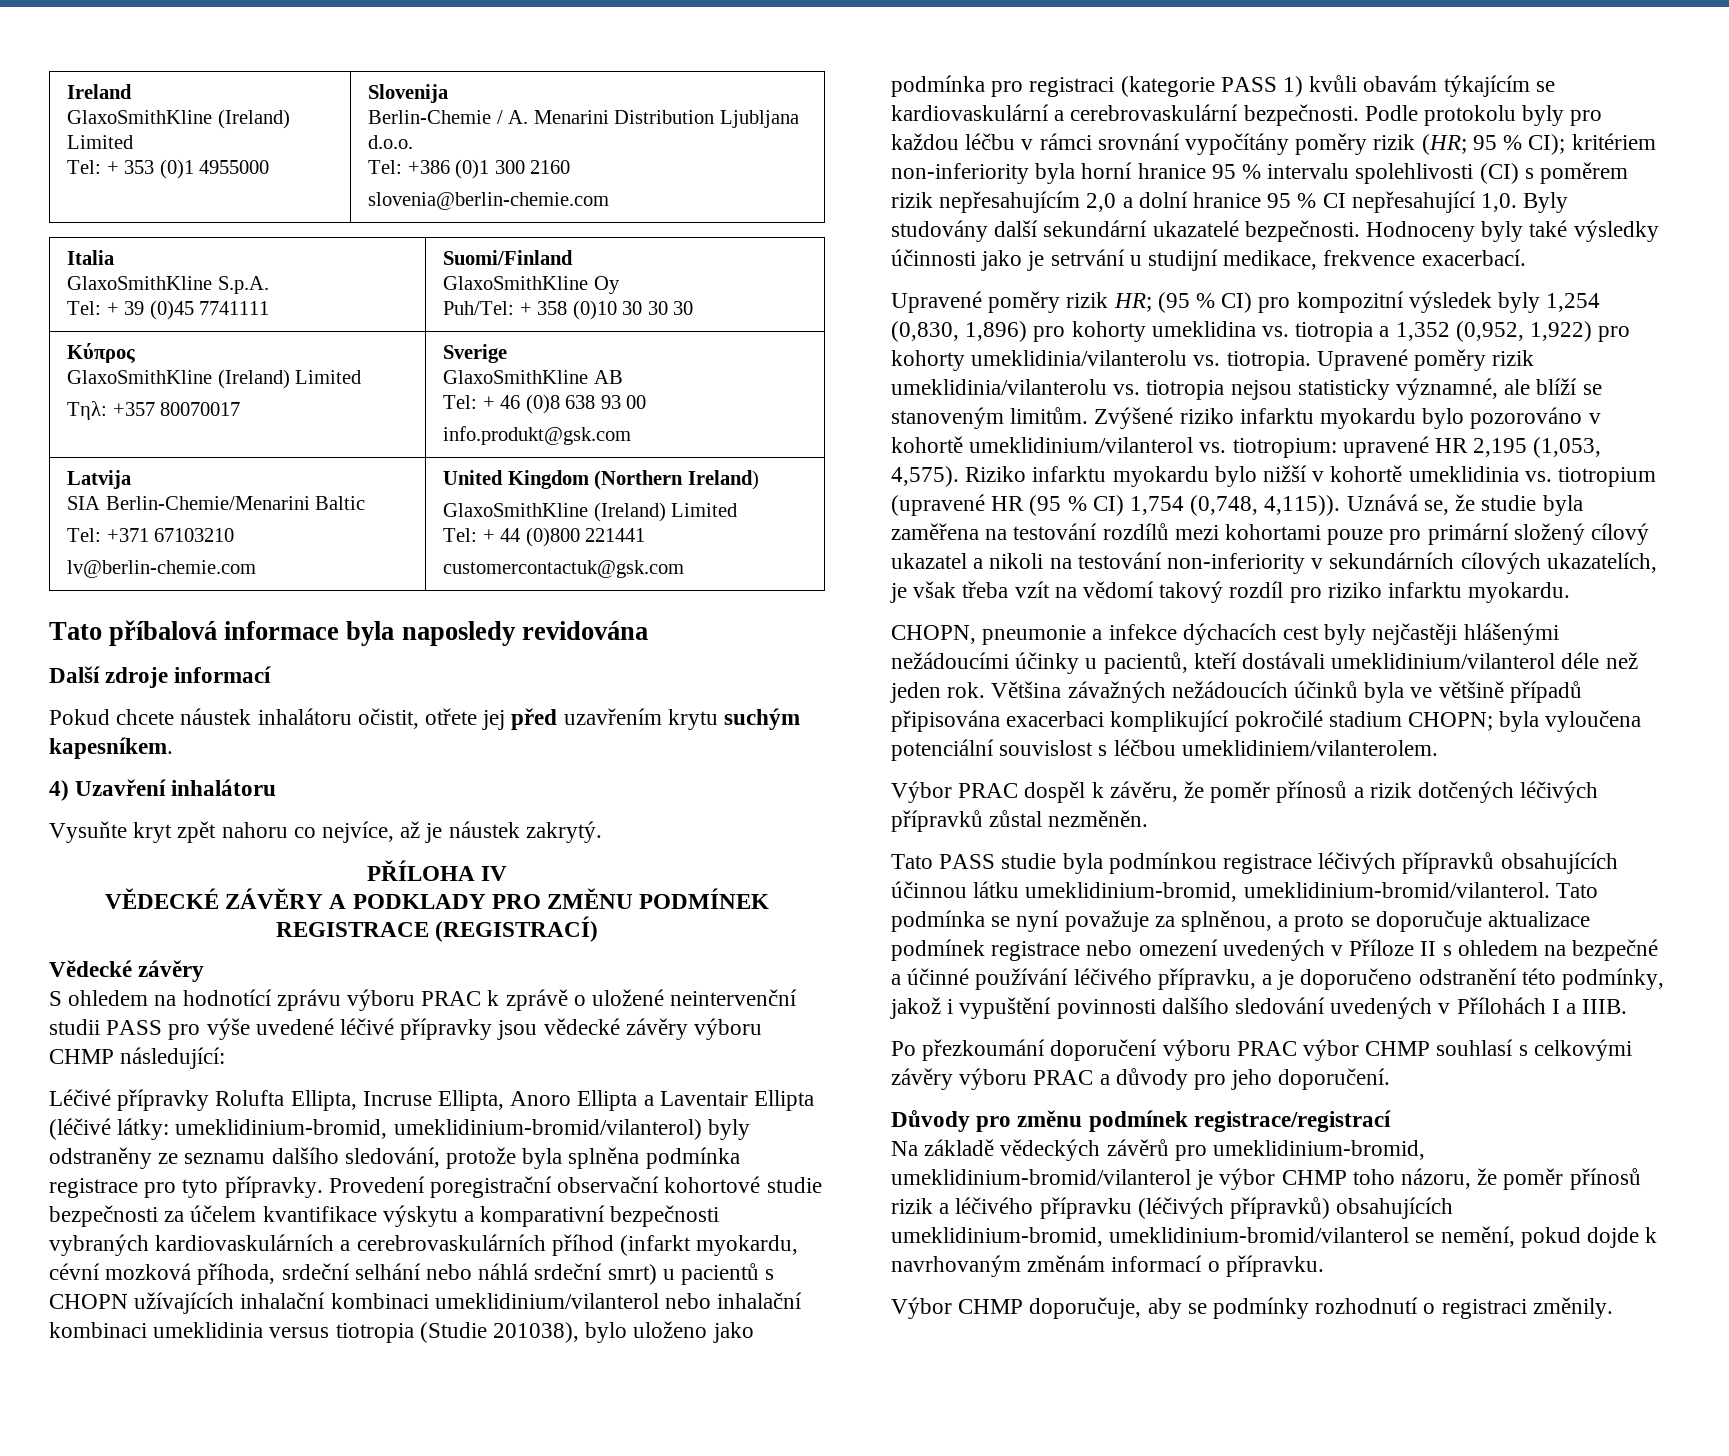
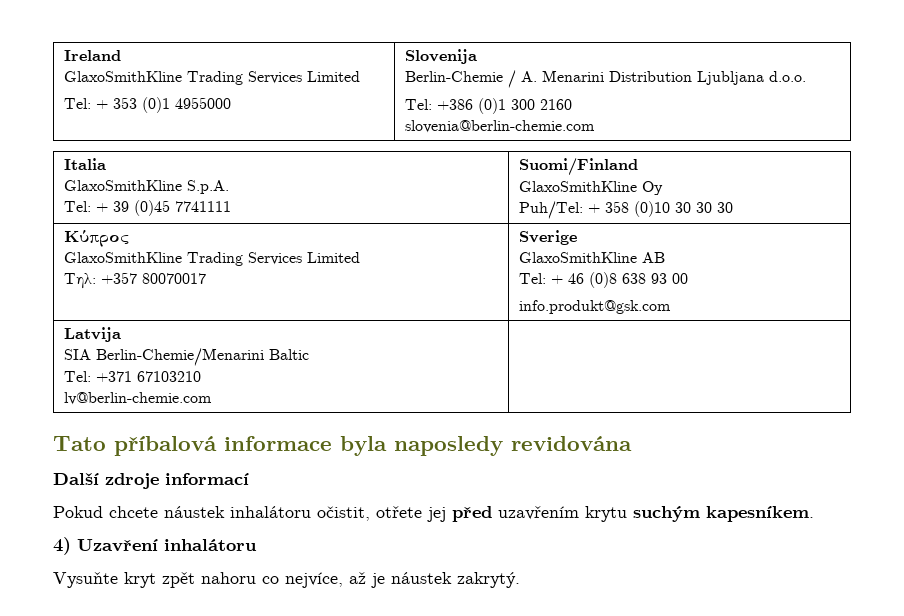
[217,109,290,129] (Ireland) -> [187,71,303,85] Trading Services
[217,369,290,389] (Ireland) -> [187,252,303,266] Trading Services
[443,470,759,490] [443,502,738,522] [443,527,646,547] [443,560,685,578] United Kingdom (Northern Ireland) // GlaxoSmithKline (Ireland) Limited // Tel: + 44 (0)800 221441 // customercontactuk@gsk.com -> (213, 398) none
[366,860,508,881] [104,888,770,909] [275,916,599,942] [49,960,205,982] [49,989,798,1011] [49,1018,763,1040] [49,1047,226,1069] [49,1089,815,1111] [49,1118,750,1140] [49,1147,740,1169] [49,1176,822,1198] [49,1205,720,1227] [49,1234,799,1256] [49,1263,775,1285] [49,1292,803,1314] [49,1321,754,1343] [891,75,1555,97] [891,104,1603,126] [891,133,1656,155] [891,162,1629,184] [891,191,1569,213] [891,220,1659,242] [891,249,1526,271] [891,291,1601,313] [891,321,1631,342] [891,349,1535,371] [891,378,1602,400] [891,407,1601,429] [891,436,1602,458] [891,465,1657,487] [891,494,1583,516] [891,523,1650,545] [891,552,1657,574] [890,581,1571,603] [891,623,1559,645] [891,652,1638,674] [890,681,1582,703] [891,710,1642,732] [891,739,1438,761] [891,781,1599,803] [891,810,1149,832] [891,852,1618,874] [891,881,1598,902] [891,910,1591,932] [891,939,1659,961] [891,968,1665,990] [890,997,1628,1019] [891,1039,1632,1061] [891,1068,1391,1090] [891,1110,1391,1132] [891,1139,1426,1161] [891,1168,1641,1190] [891,1197,1454,1219] [891,1226,1658,1248] [891,1255,1324,1277] [891,1297,1613,1319] // PŘÍLOHA IV // VĚDECKÉ ZÁVĚRY A PODKLADY PRO ZMĚNU PODMÍNEK REGISTRACE (REGISTRACÍ) // Vědecké závěry // S ohledem na hodnotící zprávu výboru PRAC k zprávě o uložené neintervenční studii PASS pro výše uvedené léčivé přípravky jsou vědecké závěry výboru CHMP následující: // Léčivé přípravky Rolufta Ellipta, Incruse Ellipta, Anoro Ellipta a Laventair Ellipta (léčivé látky: umeklidinium-bromid, umeklidinium-bromid/vilanterol) byly odstraněny ze seznamu dalšího sledování, protože byla splněna podmínka registrace pro tyto přípravky. Provedení poregistrační observační kohortové studie bezpečnosti za účelem kvantifikace výskytu a komparativní bezpečnosti vybraných kardiovaskulárních a cerebrovaskulárních příhod (infarkt myokardu, cévní mozková příhoda, srdeční selhání nebo náhlá srdeční smrt) u pacientů s CHOPN užívajících inhalační kombinaci umeklidinium/vilanterol nebo inhalační kombinaci umeklidinia versus tiotropia (Studie 201038), bylo uloženo jako podmínka pro registraci (kategorie PASS 1) kvůli obavám týkajícím se kardiovaskulární a cerebrovaskulární bezpečnosti. Podle protokolu byly pro každou léčbu v rámci srovnání vypočítány poměry rizik (HR; 95 % CI); kritériem non-inferiority byla horní hranice 95 % intervalu spolehlivosti (CI) s poměrem rizik nepřesahujícím 2,0 a dolní hranice 95 % CI nepřesahující 1,0. Byly studovány další sekundární ukazatelé bezpečnosti. Hodnoceny byly také výsledky účinnosti jako je setrvání u studijní medikace, frekvence exacerbací. // Upravené poměry rizik HR; (95 % CI) pro kompozitní výsledek byly 1,254 (0,830, 1,896) pro kohorty umeklidina vs. tiotropia a 1,352 (0,952, 1,922) pro kohorty umeklidinia/vilanterolu vs. tiotropia. Upravené poměry rizik umeklidinia/vilanterolu vs. tiotropia nejsou statisticky významné, ale blíží se stanoveným limitům. Zvýšené riziko infarktu myokardu bylo pozorováno v kohortě umeklidinium/vilanterol vs. tiotropium: upravené HR 2,195 (1,053, 4,575). Riziko infarktu myokardu bylo nižší v kohortě umeklidinia vs. tiotropium (upravené HR (95 % CI) 1,754 (0,748, 4,115)). Uznává se, že studie byla zaměřena na testování rozdílů mezi kohortami pouze pro primární složený cílový ukazatel a nikoli na testování non-inferiority v sekundárních cílových ukazatelích, je však třeba vzít na vědomí takový rozdíl pro riziko infarktu myokardu. // CHOPN, pneumonie a infekce dýchacích cest byly nejčastěji hlášenými nežádoucími účinky u pacientů, kteří dostávali umeklidinium/vilanterol déle než jeden rok. Většina závažných nežádoucích účinků byla ve většině případů připisována exacerbaci komplikující pokročilé stadium CHOPN; byla vyloučena potenciální souvislost s léčbou umeklidiniem/vilanterolem. // Výbor PRAC dospěl k závěru, že poměr přínosů a rizik dotčených léčivých přípravků zůstal nezměněn. // Tato PASS studie byla podmínkou registrace léčivých přípravků obsahujících účinnou látku umeklidinium-bromid, umeklidinium-bromid/vilanterol. Tato podmínka se nyní považuje za splněnou, a proto se doporučuje aktualizace podmínek registrace nebo omezení uvedených v Příloze II s ohledem na bezpečné a účinné používání léčivého přípravku, a je doporučeno odstranění této podmínky, jakož i vypuštění povinnosti dalšího sledování uvedených v Přílohách I a IIIB. // Po přezkoumání doporučení výboru PRAC výbor CHMP souhlasí s celkovými závěry výboru PRAC a důvody pro jeho doporučení. // Důvody pro změnu podmínek registrace/registrací // Na základě vědeckých závěrů pro umeklidinium-bromid, umeklidinium-bromid/vilanterol je výbor CHMP toho názoru, že poměr přínosů rizik a léčivého přípravku (léčivých přípravků) obsahujících umeklidinium-bromid, umeklidinium-bromid/vilanterol se nemění, pokud dojde k navrhovaným změnám informací o přípravku. // Výbor CHMP doporučuje, aby se podmínky rozhodnutí o registraci změnily. -> (520, 580) none

